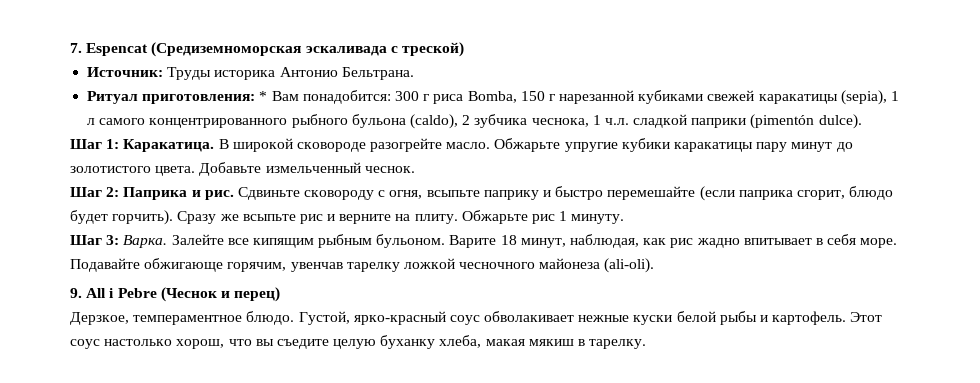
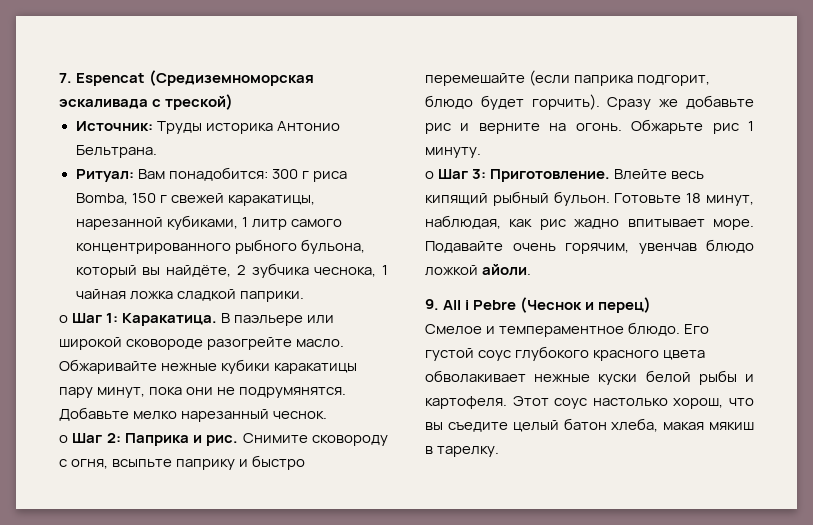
[87,91,268,104] Ритуал приготовления: * -> [75,169,134,182] Ритуал:
[559,90,900,105] [87,114,862,129] нарезанной кубиками свежей каракатицы (sepia), 1 л самого концентрированного рыбного бульона (caldo), 2 зубчика чеснока, 1 ч.л. сладкой паприки (pimentón dulce). // -> [170,193,315,206] [75,215,342,230] [75,239,365,254] [75,263,388,278] [75,289,304,302] [59,315,68,323] свежей каракатицы, нарезанной кубиками, 1 литр самого концентрированного рыбного бульона, который вы найдёте, 2 зубчика чеснока, 1 чайная ложка сладкой паприки. // o
(229, 144) none -> [234,315,335,326] паэльере или
[494,138,618,152] Обжарьте упругие -> [59,359,218,374] Обжаривайте нежные
[791,142,853,152] [70,162,361,176] минут до золотистого цвета. Добавьте измельченный -> [97,387,347,398] [59,407,270,422] минут, пока они не подрумянятся. Добавьте мелко нарезанный
(415, 169) none -> [59,435,68,443] o
[237,187,300,200] Сдвиньте -> [242,433,308,443] Снимите
[796,190,845,200] сгорит, -> [637,75,711,86] подгорит,
[242,214,296,221] всыпьте -> [686,95,754,109] добавьте
[414,214,458,224] плиту. -> [575,123,622,131] огонь.
(625, 219) none -> [425,171,434,179] o
[123,234,497,248] Варка. Залейте все кипящим рыбным бульоном. Варите -> [490,169,705,182] [425,191,682,206] Приготовление. Влейте весь кипящий рыбный бульон. Готовьте
[815,234,857,245] в себя -> (705, 223) none
[144,258,224,272] обжигающе -> [512,243,556,251] очень
[346,258,655,273] тарелку ложкой чесночного майонеза (ali-oli). -> [706,239,754,253] [425,264,532,276] блюдо ложкой айоли.
[70,311,480,325] Дерзкое, темпераментное блюдо. Густой, ярко-красный соус -> [425,322,710,337] [425,346,706,361] Смелое и темпераментное блюдо. Его густой соус глубокого красного цвета
[772,311,847,325] картофель. -> [425,396,507,409] картофеля.
[333,335,436,349] целую буханку -> [512,418,607,432] целый батон

